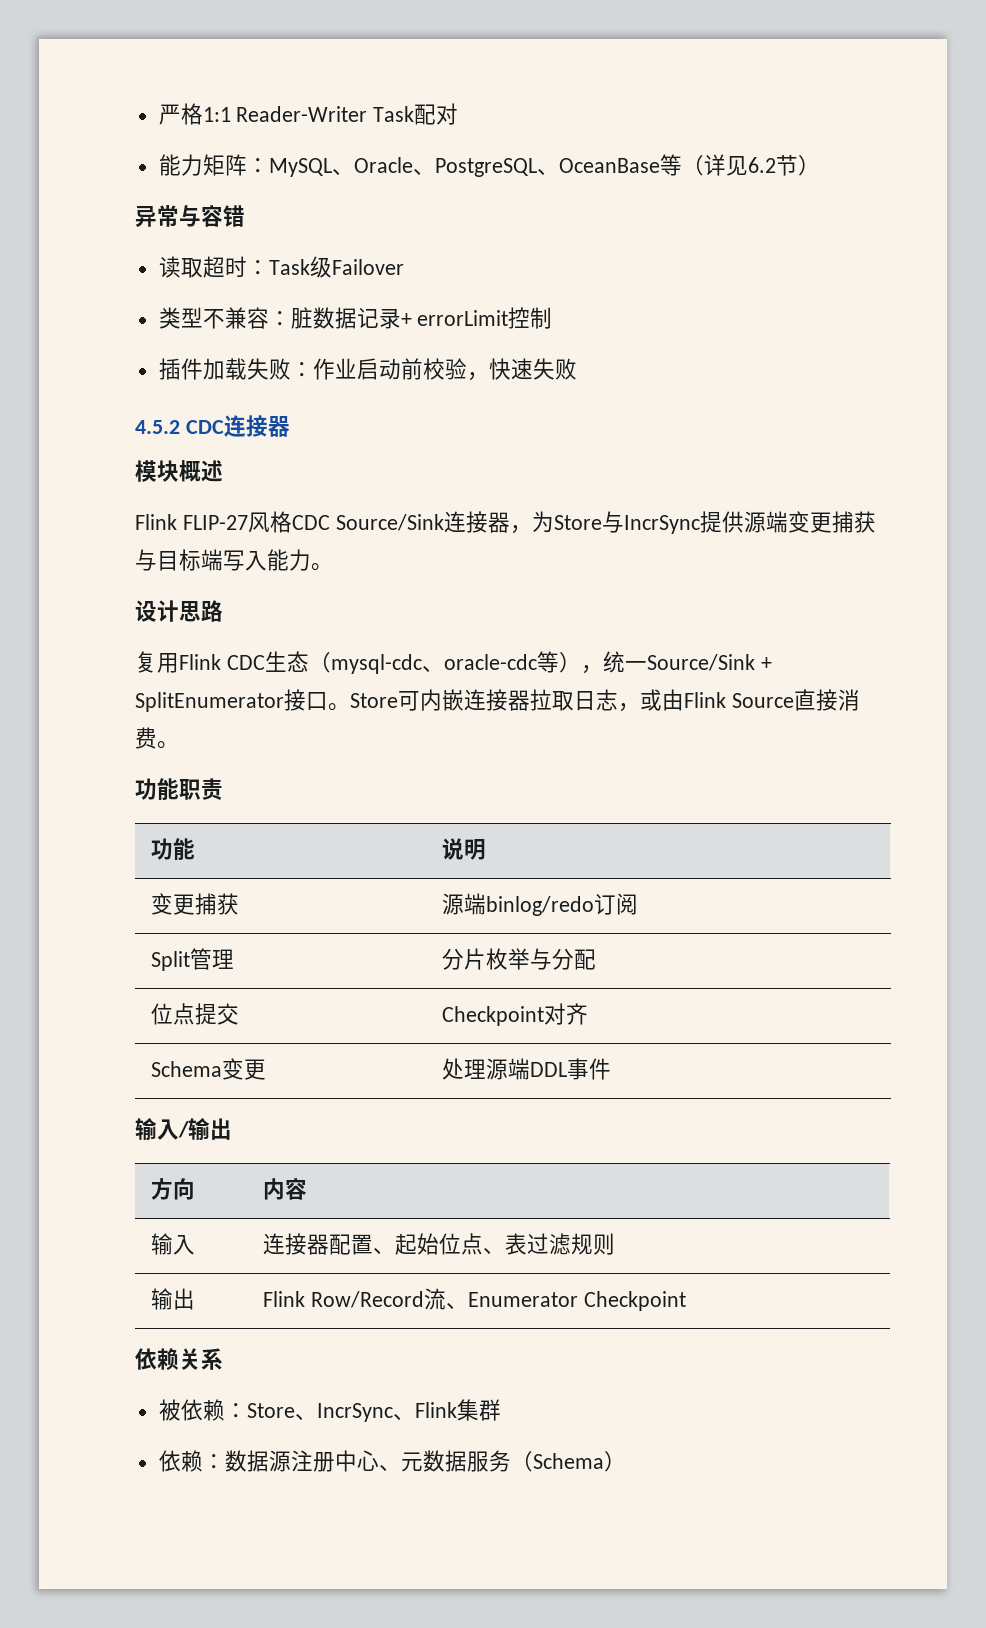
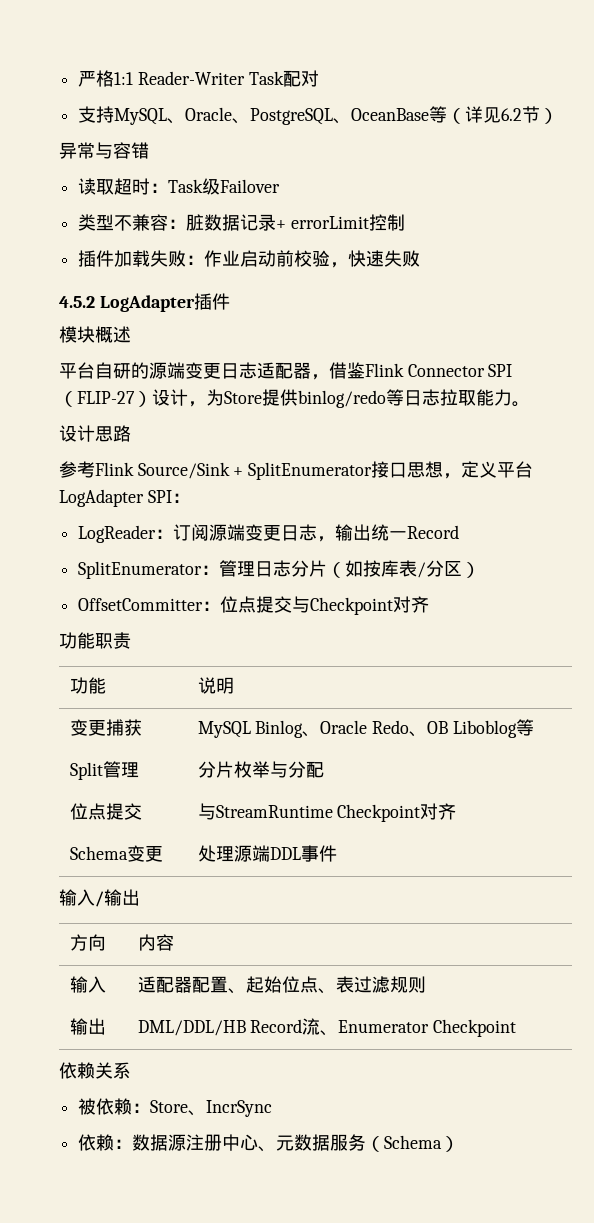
[158,154,269,176] 能力矩阵： -> [78,106,115,123] 支持
[185,415,290,437] CDC连接器 -> [99,293,230,312] LogAdapter插件
[135,511,876,534] [135,549,333,571] [135,600,223,622] [135,651,772,674] [135,689,860,712] [135,727,179,749] Flink FLIP-27风格CDC Source/Sink连接器，为Store与IncrSync提供源端变更捕获与目标端写入能力。 // 设计思路 // 复用Flink CDC生态（mysql-cdc、oracle-cdc等），统一Source/Sink + SplitEnumerator接口。Store可内嵌连接器拉取日志，或由Flink Source直接消费。 -> [59,362,513,380] [59,389,530,408] [59,425,131,442] [59,461,534,480] [59,489,190,507] [78,524,460,543] [78,560,481,579] [78,596,430,615] 平台自研的源端变更日志适配器，借鉴Flink Connector SPI（FLIP-27）设计，为Store提供binlog/redo等日志拉取能力。 // 设计思路 // 参考Flink Source/Sink + SplitEnumerator接口思想，定义平台LogAdapter SPI： // LogReader：订阅源端变更日志，输出统一Record // SplitEnumerator：管理日志分片（如按库表/分区） // OffsetCommitter：位点提交与Checkpoint对齐
[441,893,638,916] 源端binlog/redo订阅 -> [197,719,534,738] MySQL Binlog、Oracle Redo、OB Liboblog等
(239, 1014) none -> [197,803,333,820] 与StreamRuntime
[262,1233,307,1255] 连接 -> [137,976,174,993] 适配
[262,1291,424,1308] Flink Row/Record -> [137,1019,303,1036] DML/DDL/HB Record
[392,1399,501,1421] 、Flink集群 -> (273, 1108) none

